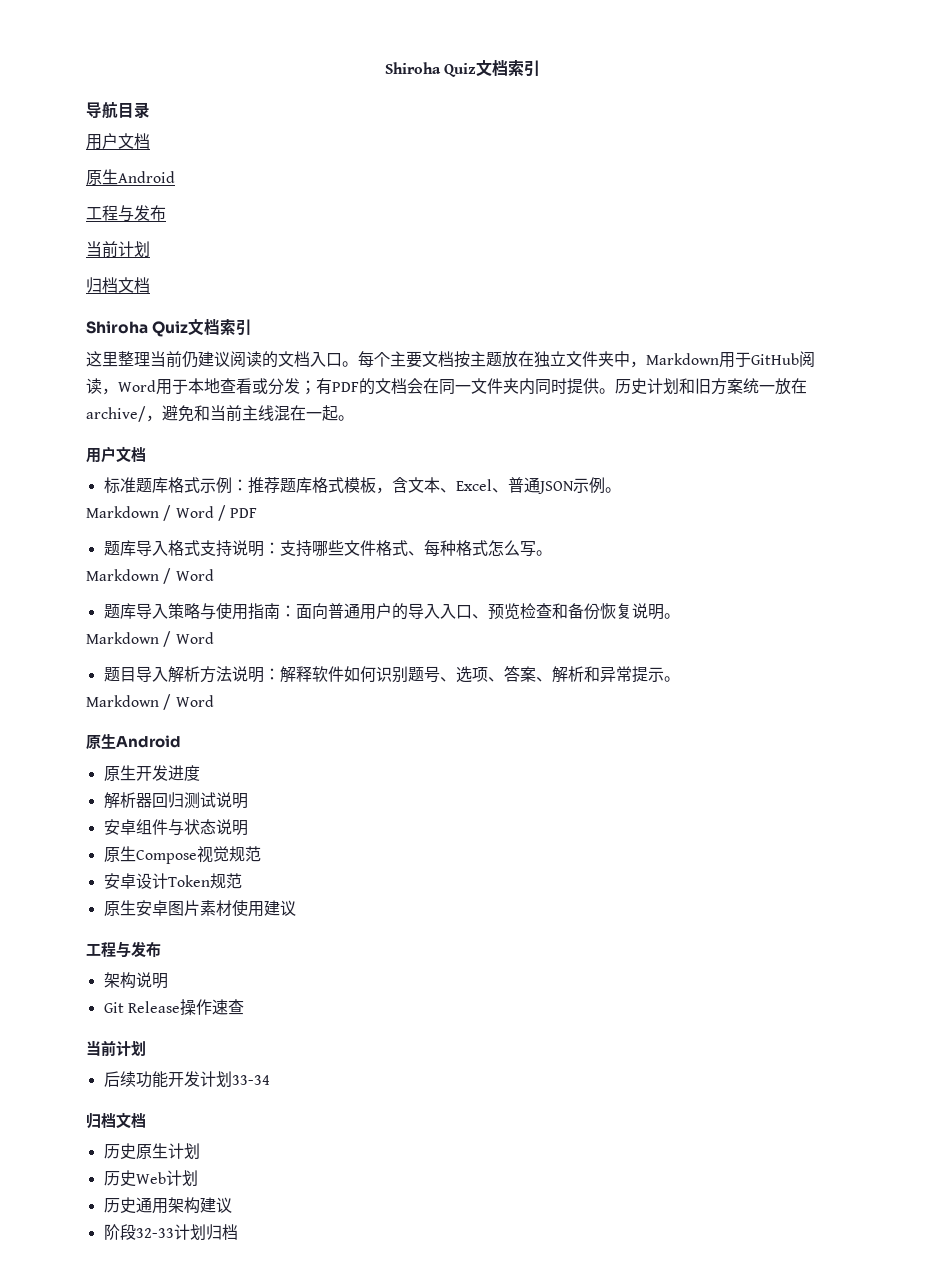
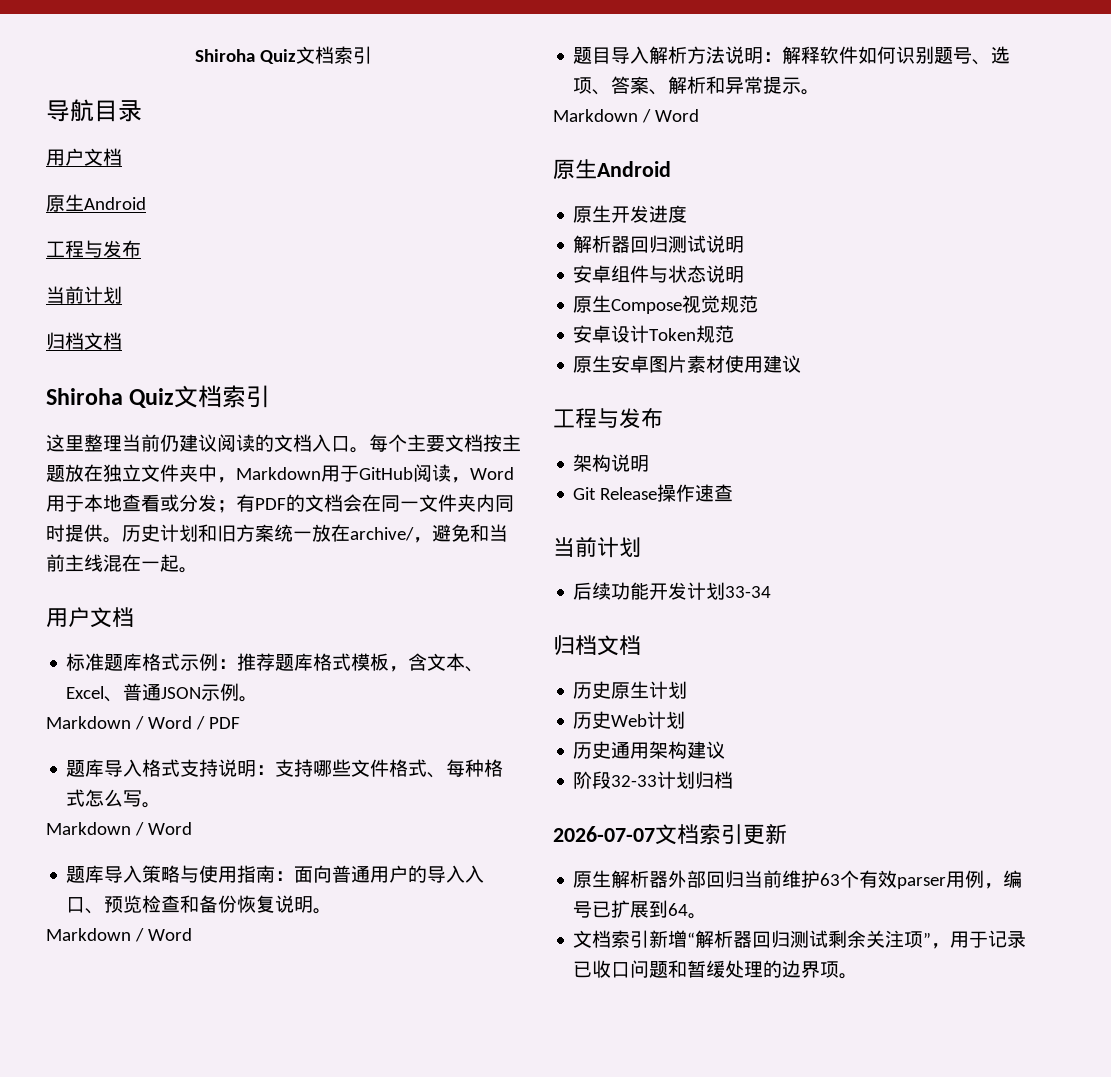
(238, 1232) none -> [553,824,787,845] [573,870,1023,889] [573,900,708,919] [573,930,1027,949] [573,960,859,979] // 2026-07-07文档索引更新 // 原生解析器外部回归当前维护63个有效parser用例，编号已扩展到64。 // 文档索引新增“解析器回归测试剩余关注项”，用于记录已收口问题和暂缓处理的边界项。

